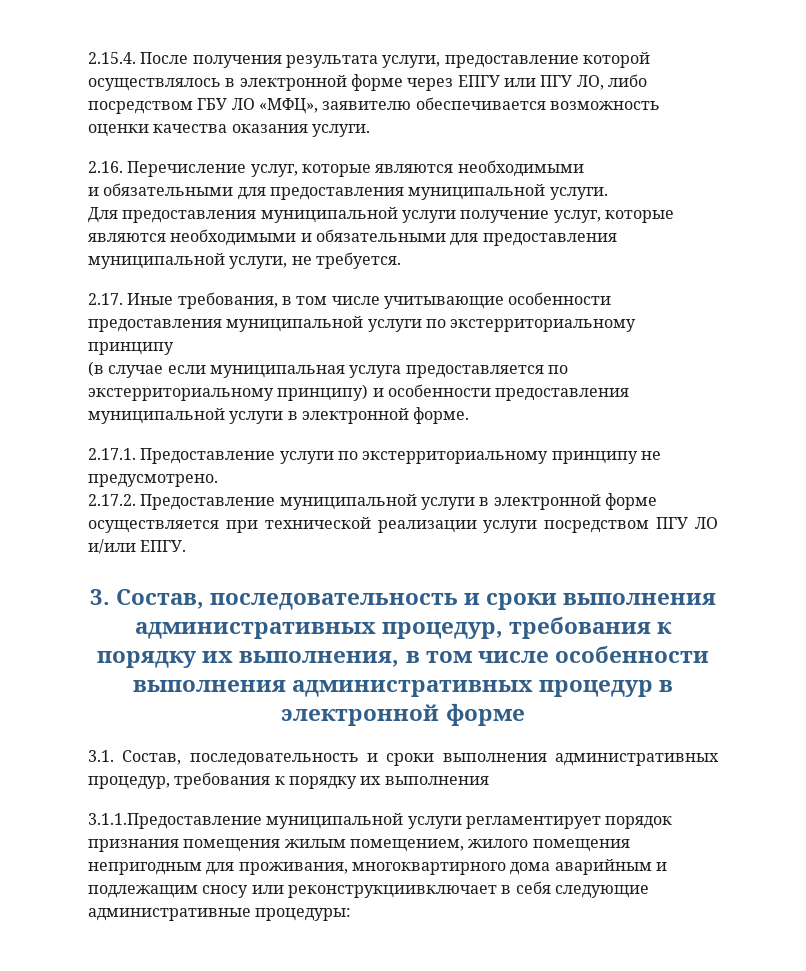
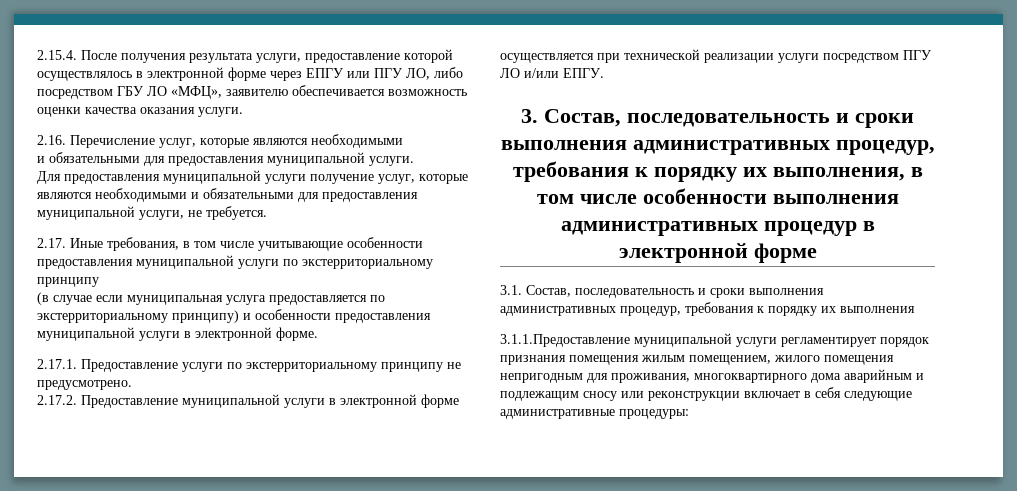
[287,885,497,898] реконструкциивключает -> [648,391,800,401] реконструкции включает

